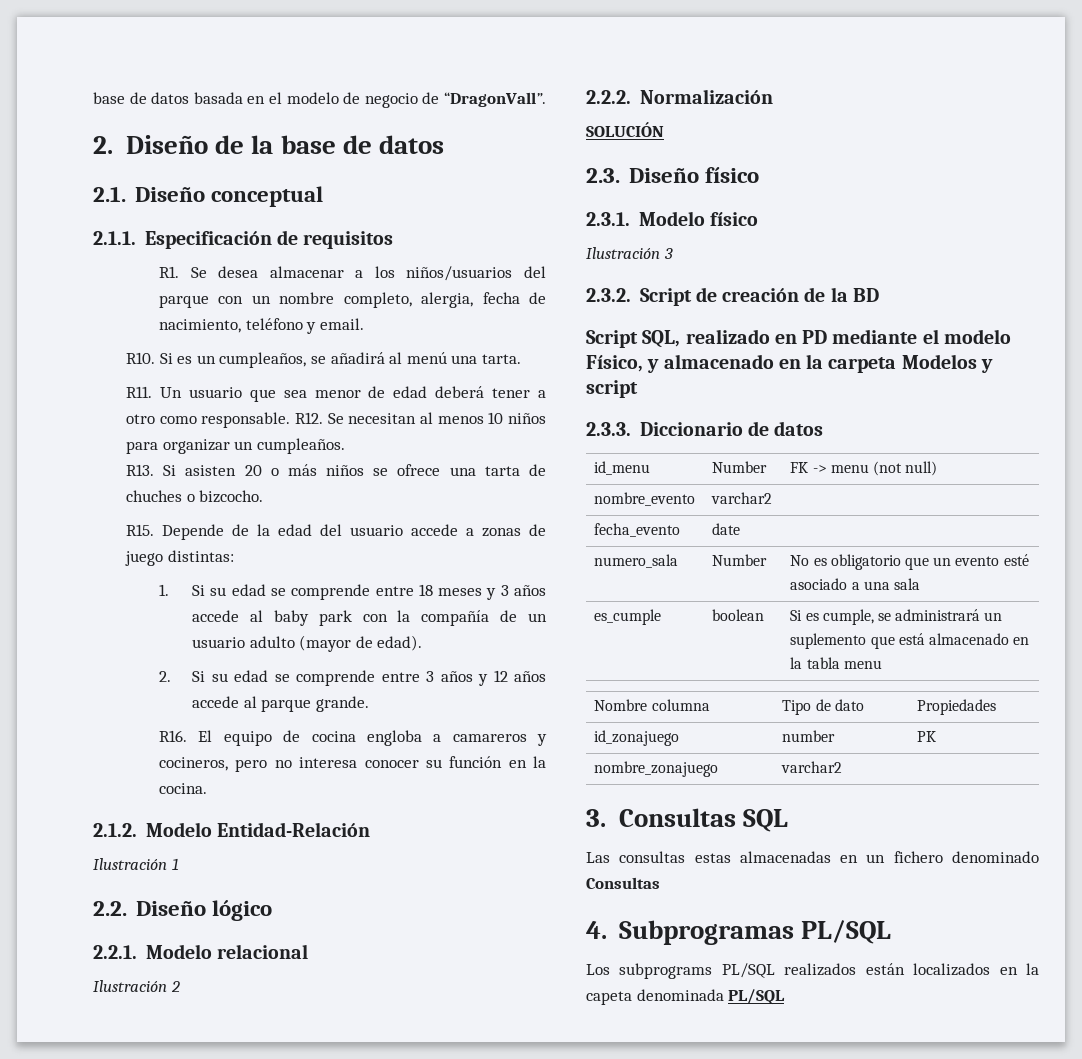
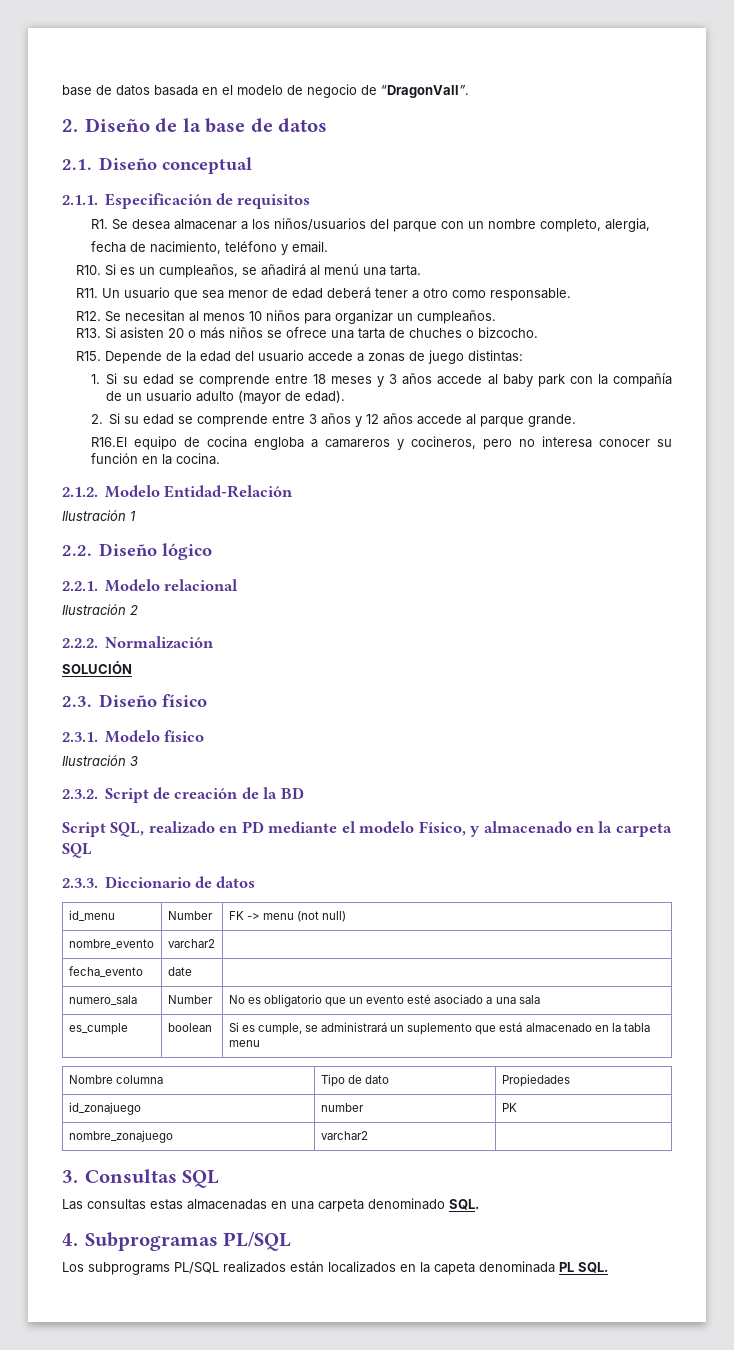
(474, 300) none -> (650, 225) //
(291, 420) none -> (572, 294) //
[159,730,213,742] R16. El -> [90,437,127,447] R16.El
[901,354,993,373] [586,380,638,398] Modelos y script -> [62,843,92,858] SQL
[866,851,1039,863] [586,877,660,889] un fichero denominado Consultas -> [291,1198,479,1212] una carpeta denominado SQL.
[728,989,786,1005] PL/SQL -> [559,1262,608,1273] PL SQL.

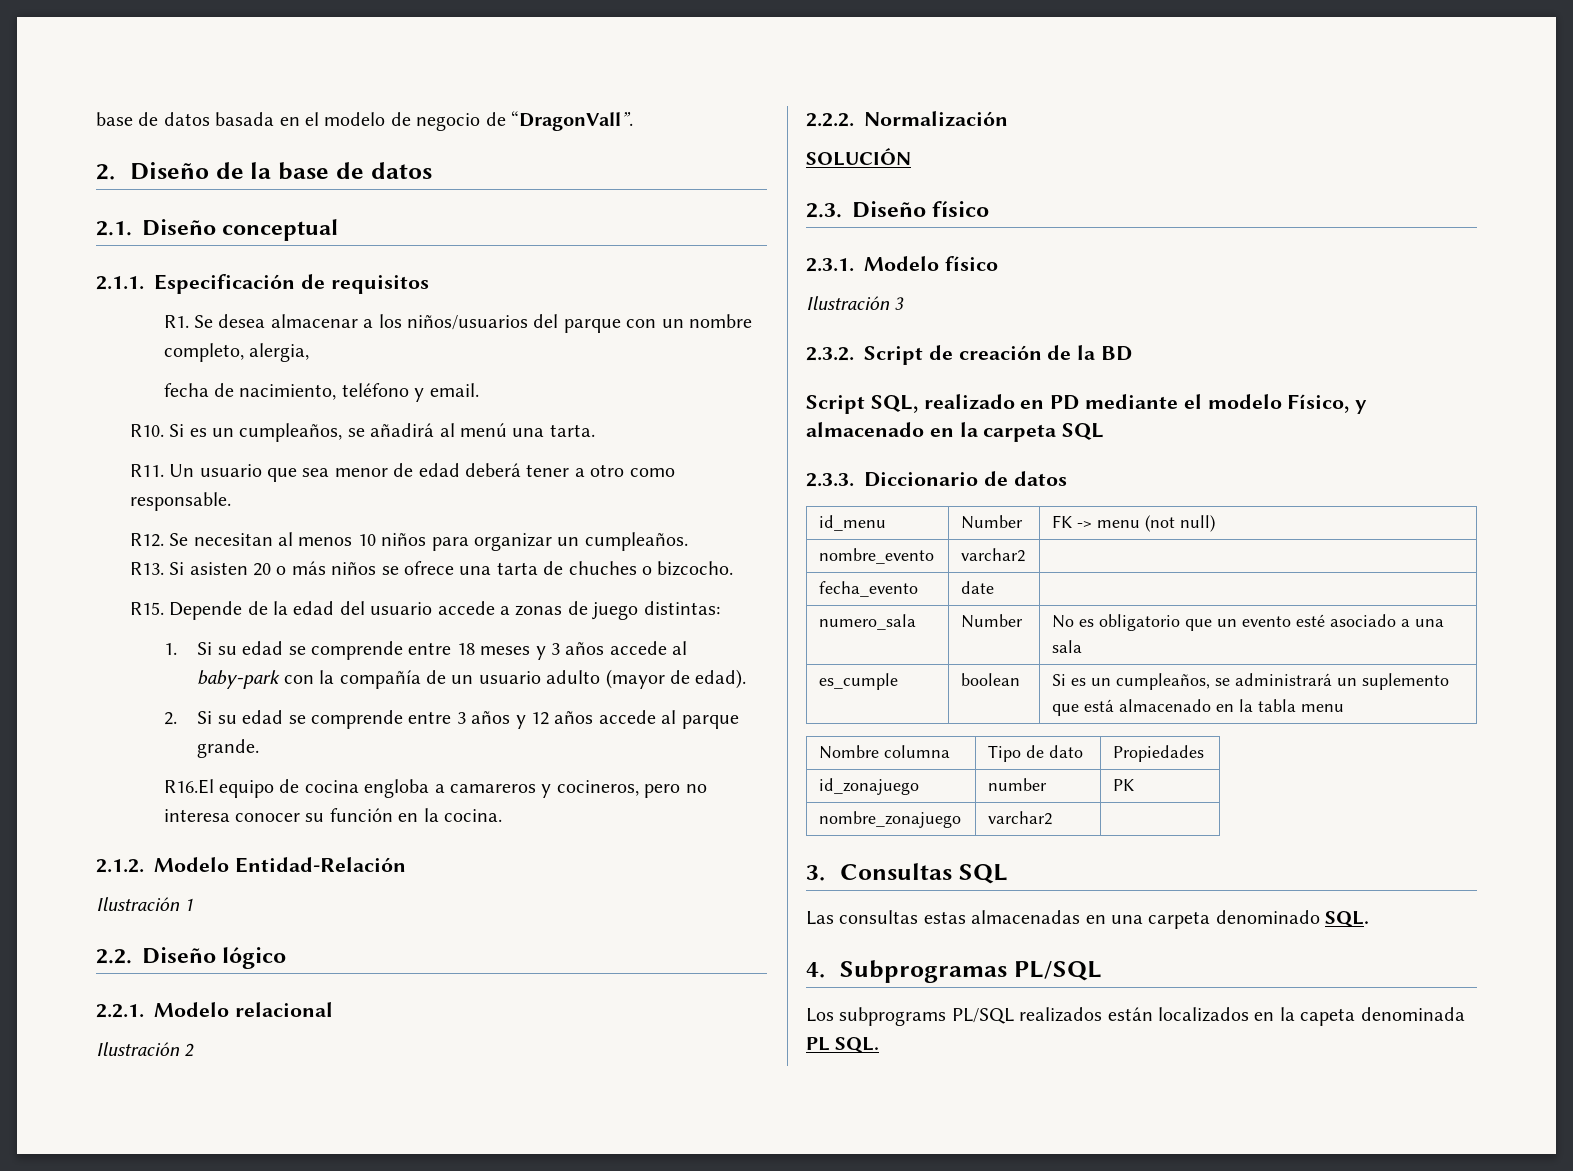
[502,374,565,387] baby park -> [197,670,281,689] baby-park
[257,1023,302,1035] cumple, -> [1091,673,1211,690] un cumpleaños,

